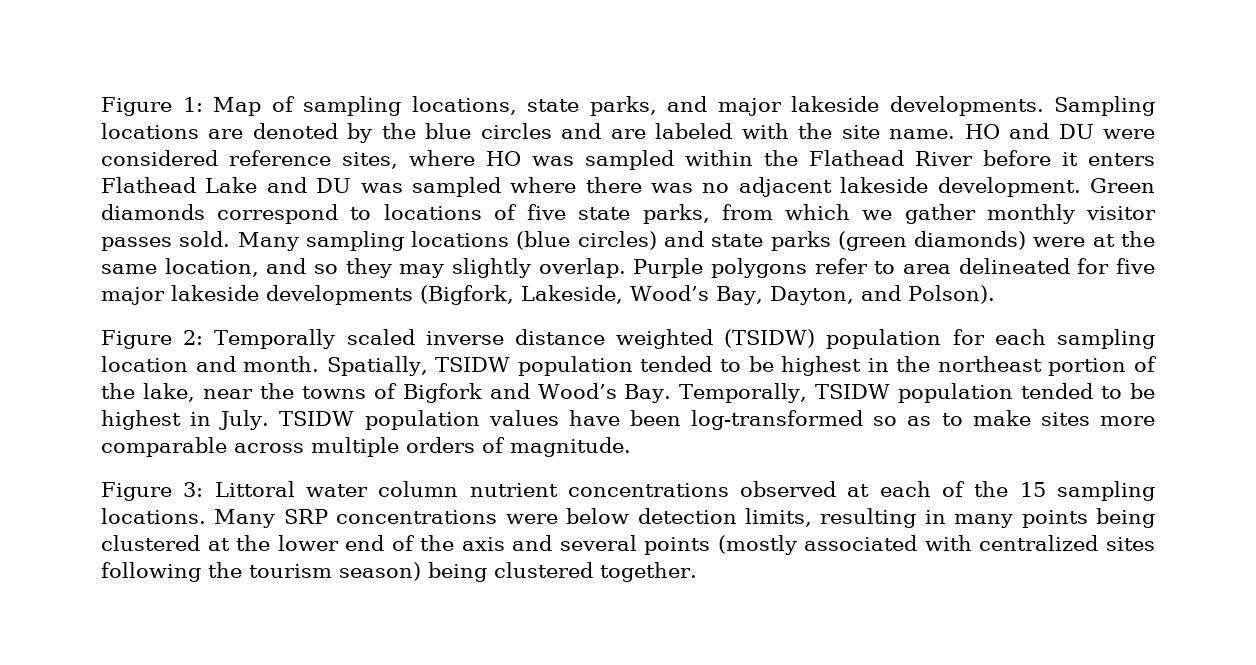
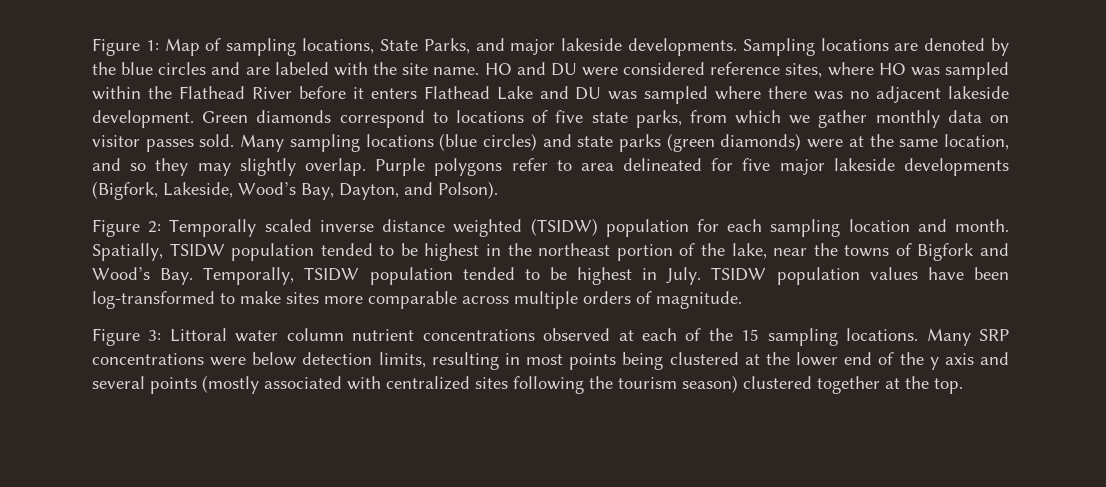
[527,96,657,116] state parks, -> [379,38,470,54] State Parks,
(1075, 214) none -> [947,110,1009,123] data on
[873,416,932,426] so as -> (215, 300) none
[954,514,1014,528] many -> [526,354,564,365] most
(455, 543) none -> [929,357,939,370] y
[428,562,697,582] being clustered together. -> [743,376,963,394] clustered together at the top.

